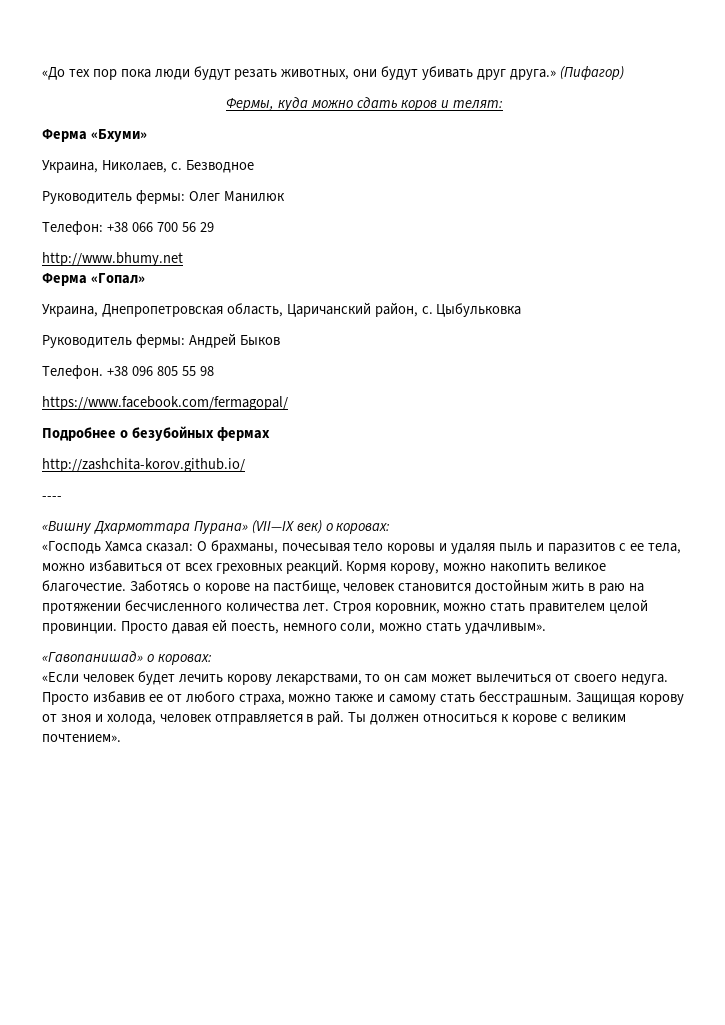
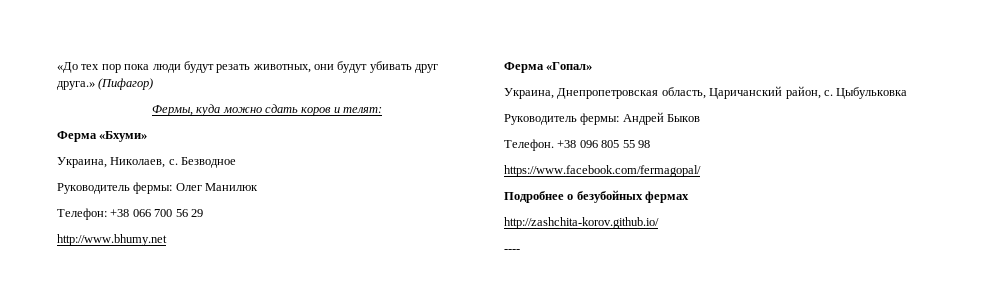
[42,520,391,534] [42,540,681,554] [42,559,607,574] [42,579,644,594] [42,599,649,614] [42,619,547,634] [42,651,212,665] [42,671,668,685] [42,691,684,705] [42,710,626,725] [42,734,121,742] // «Вишну Дхармоттара Пурана» (VII—IX век) о коровах: // «Господь Хамса сказал: О брахманы, почесывая тело коровы и удаляя пыль и паразитов с ее тела, можно избавиться от всех греховных реакций. Кормя корову, можно накопить великое благочестие. Заботясь о корове на пастбище, человек становится достойным жить в раю на протяжении бесчисленного количества лет. Строя коровник, можно стать правителем целой провинции. Просто давая ей поесть, немного соли, можно стать удачливым». // «Гавопанишад» о коровах: // «Если человек будет лечить корову лекарствами, то он сам может вылечиться от своего недуга. Просто избавив ее от любого страха, можно также и самому стать бесстрашным. Защищая корову от зноя и холода, человек отправляется в рай. Ты должен относиться к корове с великим почтением». -> (520, 250) none

